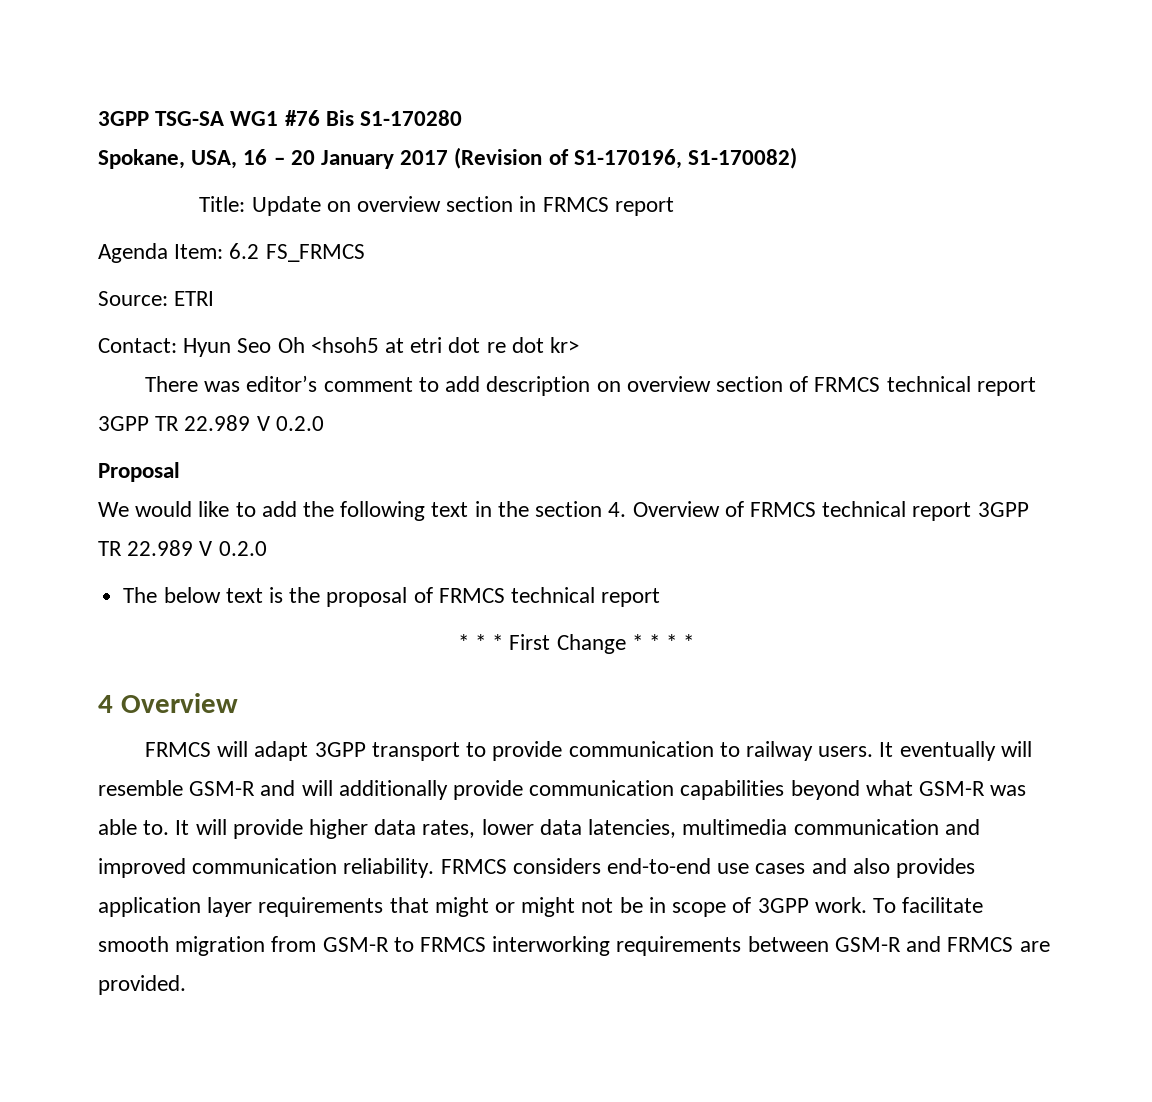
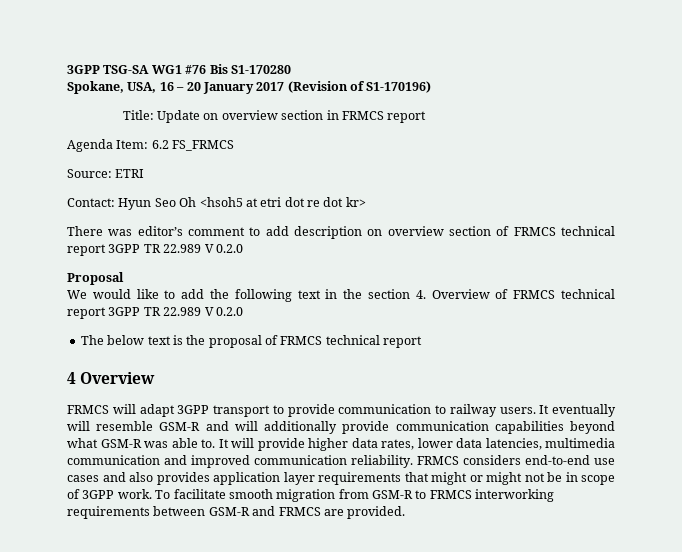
[573,147,798,169] S1-170196, S1-170082) -> [366,81,432,93] S1-170196)
[457,634,695,654] // * * * First Change * * * * -> (423, 342) none

